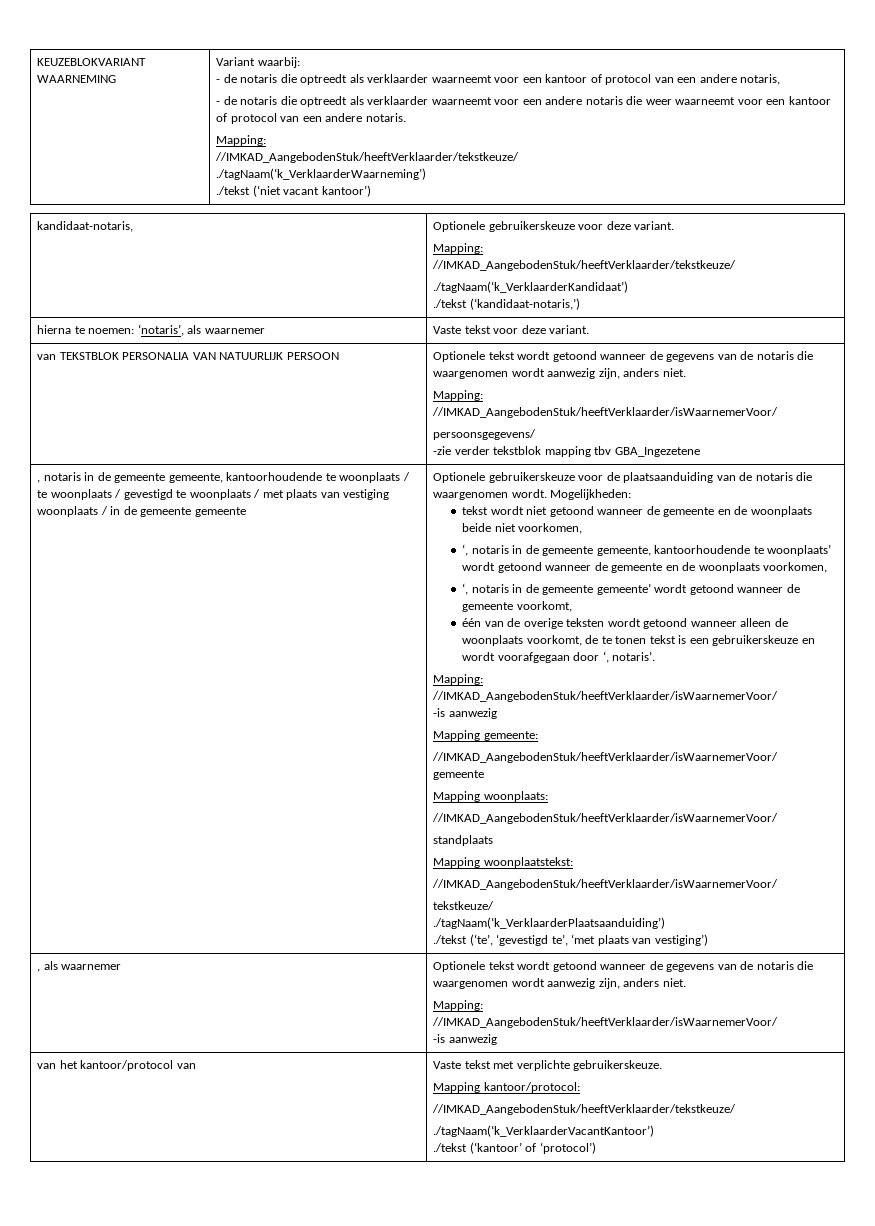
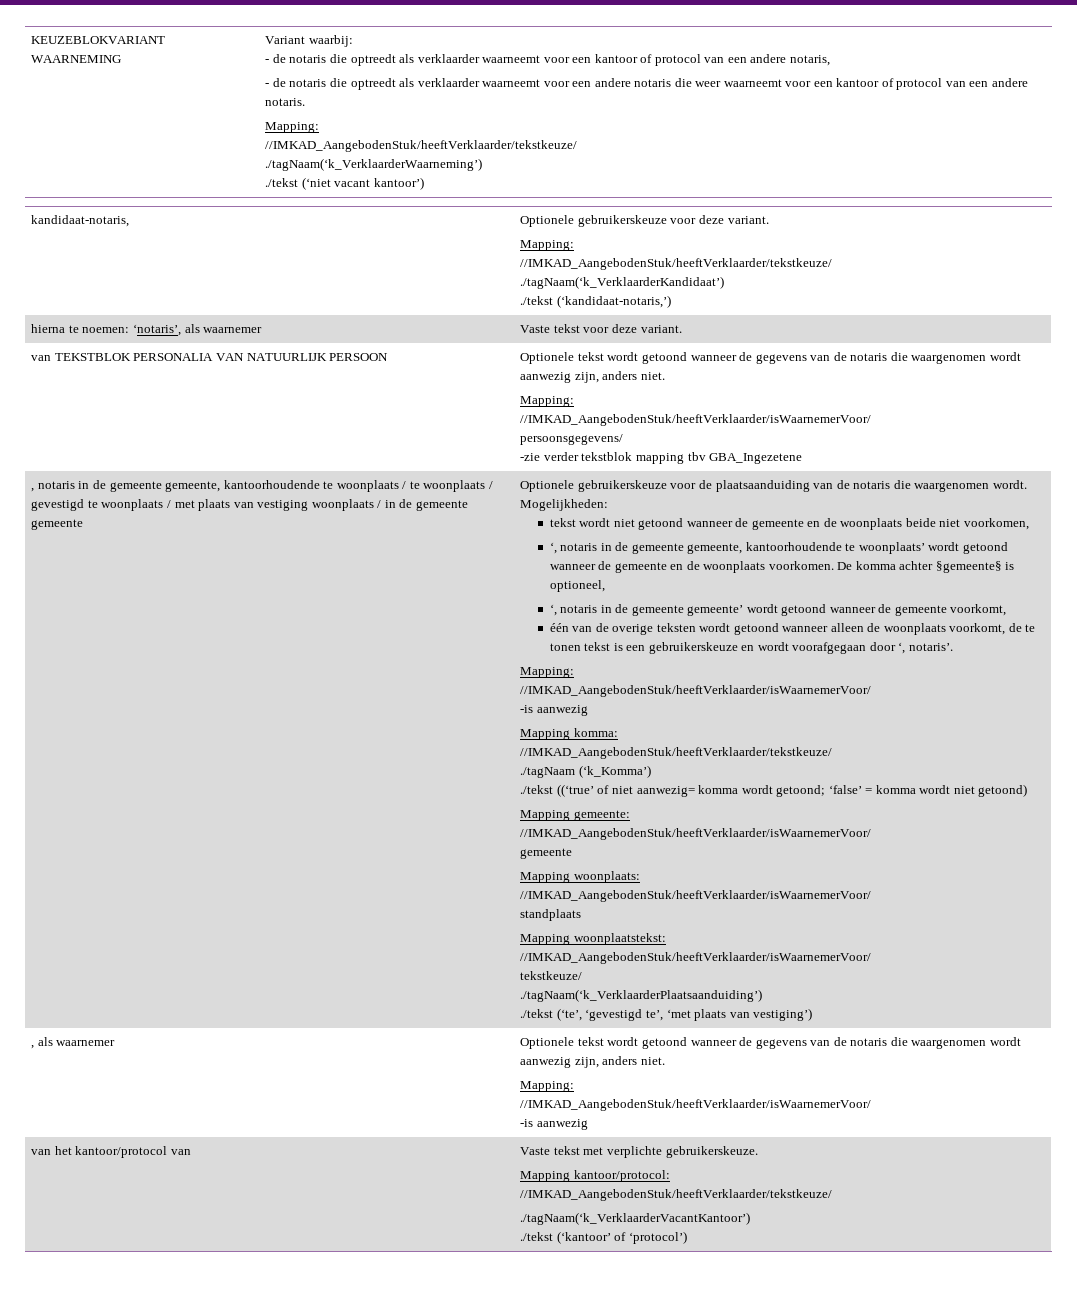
[763,562,828,573] voorkomen, -> [768,561,1015,573] [549,580,605,592] voorkomen. De komma achter §gemeente§ is optioneel,
(497, 713) none -> [520,728,618,740] [520,747,833,759] [520,765,651,778] [520,784,1028,797] // Mapping komma: // //IMKAD_AangebodenStuk/heeftVerklaarder/tekstkeuze/ // ./tagNaam (‘k_Komma’) // ./tekst ((‘true’ of niet aanwezig= komma wordt getoond; ‘false’ = komma wordt niet getoond)

